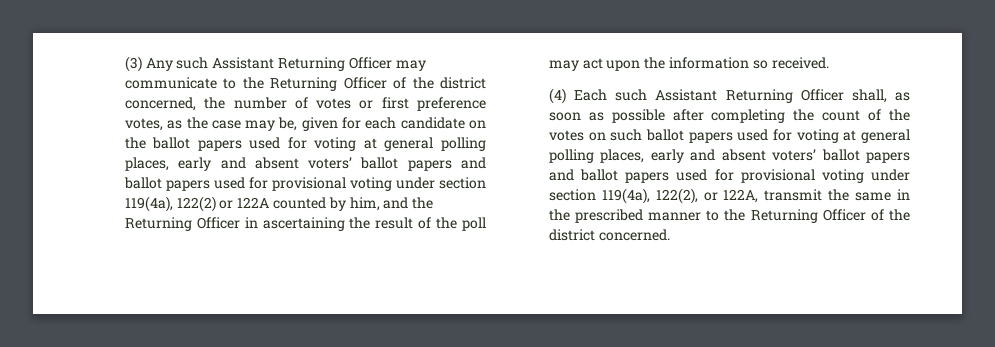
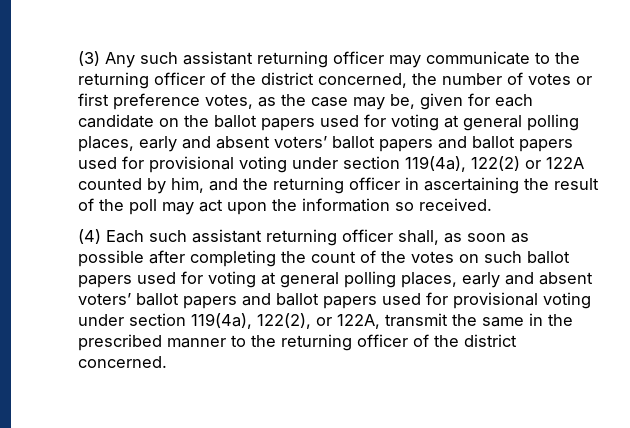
[212,57,392,71] Assistant Returning Officer -> [183,51,385,68] assistant returning officer
[270,77,387,91] Returning Officer -> [78,72,206,89] returning officer
[124,217,240,231] Returning Officer -> [273,177,401,194] returning officer
[655,89,844,103] Assistant Returning Officer -> [192,229,394,246] assistant returning officer
[750,209,866,223] Returning Officer -> [281,334,409,351] returning officer

